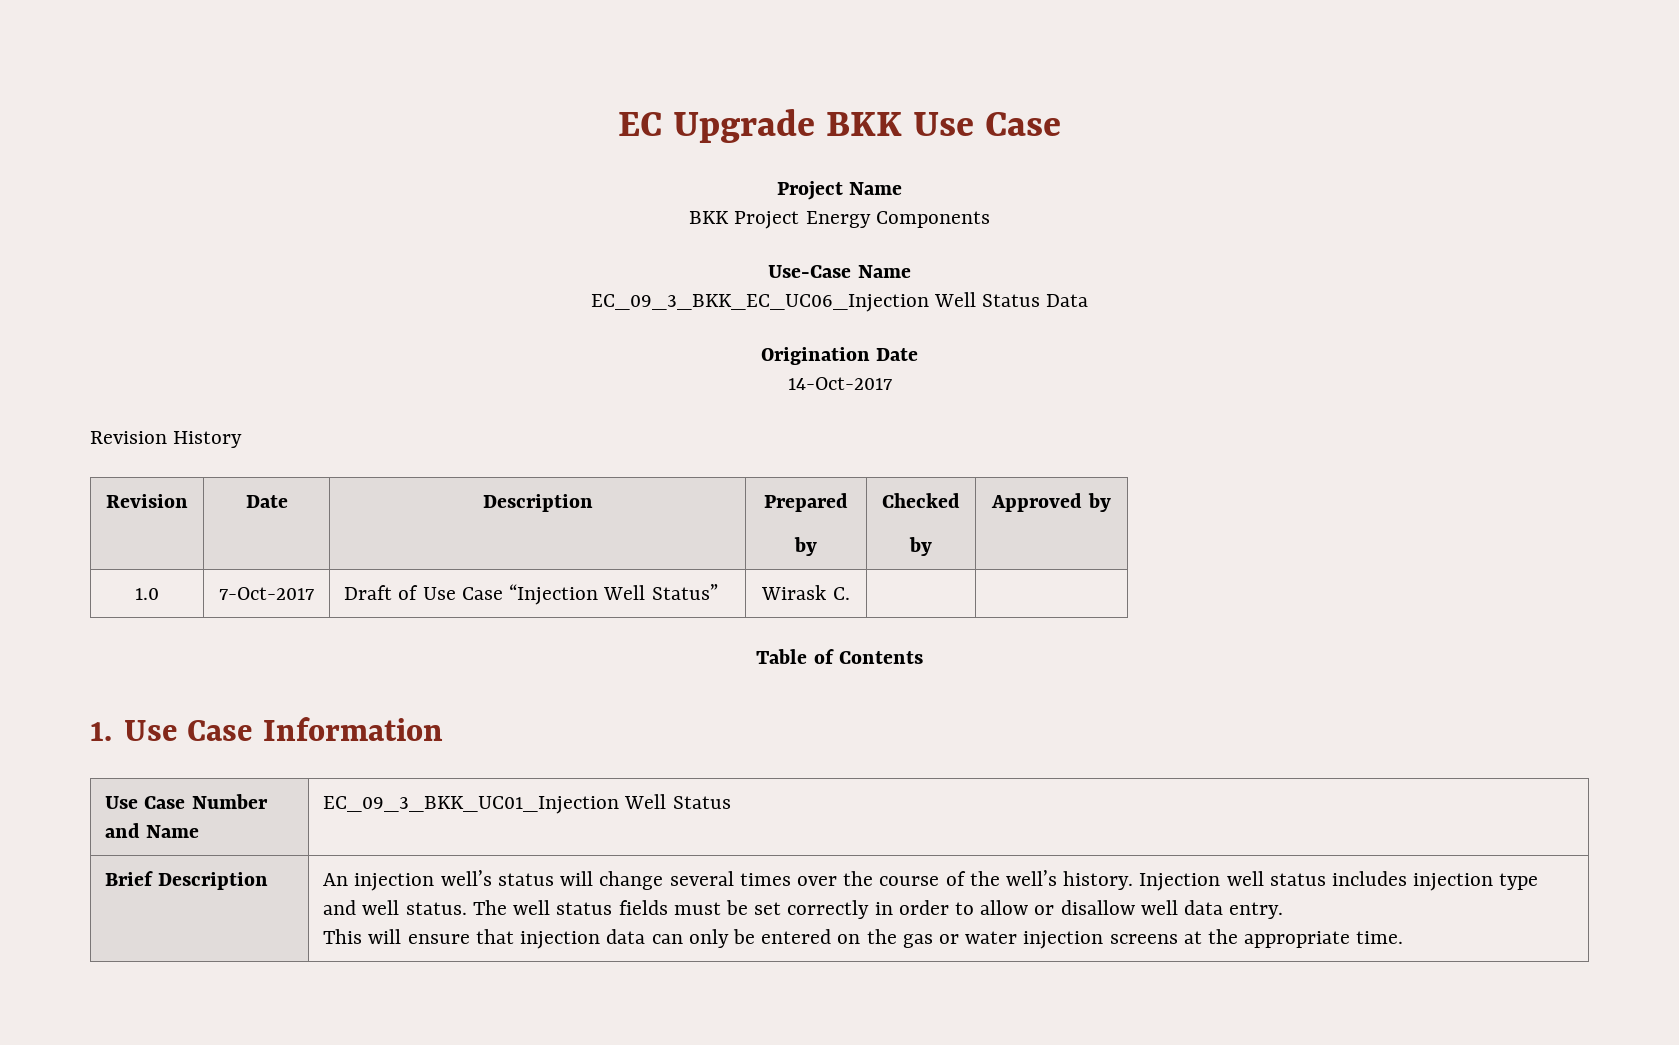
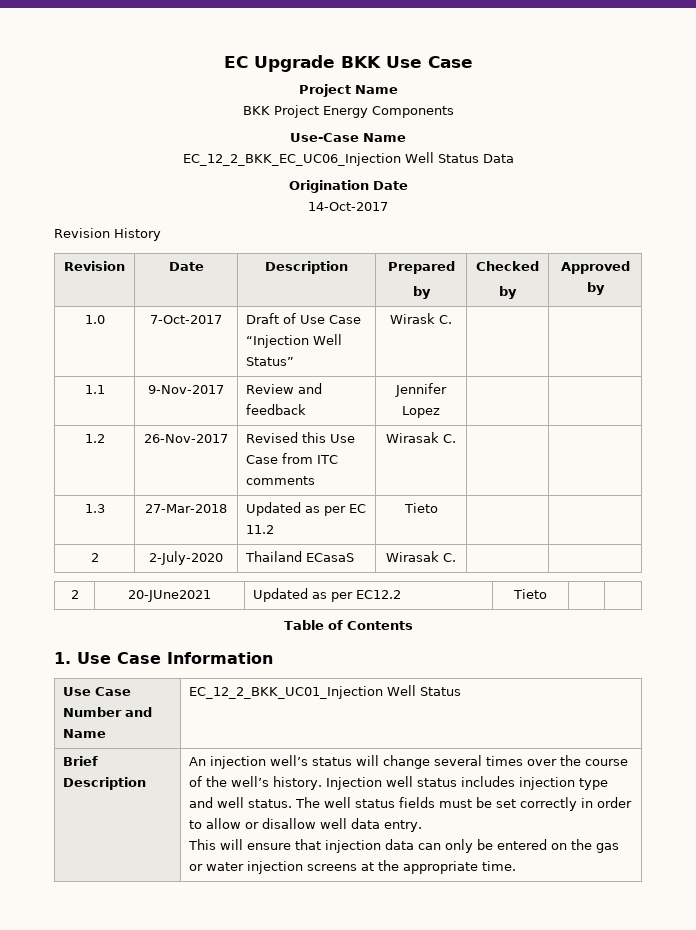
[590,294,929,312] EC_09_3_BKK_EC_UC06_Injection -> [182,153,401,166] EC_12_2_BKK_EC_UC06_Injection
(850, 593) none -> [84,385,105,394] [148,385,224,394] [246,383,323,394] [246,404,307,415] [395,383,447,397] [402,406,440,418] [84,434,105,443] [144,434,228,443] [246,432,356,443] [246,453,339,464] [246,476,316,485] [386,432,456,443] [84,504,105,513] [145,504,227,513] [246,502,367,516] [246,525,275,534] [403,503,438,513] [90,553,99,562] [149,551,223,565] [245,551,355,562] [386,551,456,562] [70,590,79,599] [128,590,211,602] [253,588,402,602] [513,589,547,599] // 1.1 | 9-Nov-2017 | Review and feedback | Jennifer Lopez | | // 1.2 | 26-Nov-2017 | Revised this Use Case from ITC comments | Wirasak C. | | // 1.3 | 27-Mar-2018 | Updated as per EC 11.2 | Tieto | | // 2 | 2-July-2020 | Thailand ECasaS | Wirasak C. | | // 2 | 20-JUne2021 | Updated as per EC12.2 | Tieto | |
[323,796,620,814] EC_09_3_BKK_UC01_Injection -> [189,686,384,699] EC_12_2_BKK_UC01_Injection

